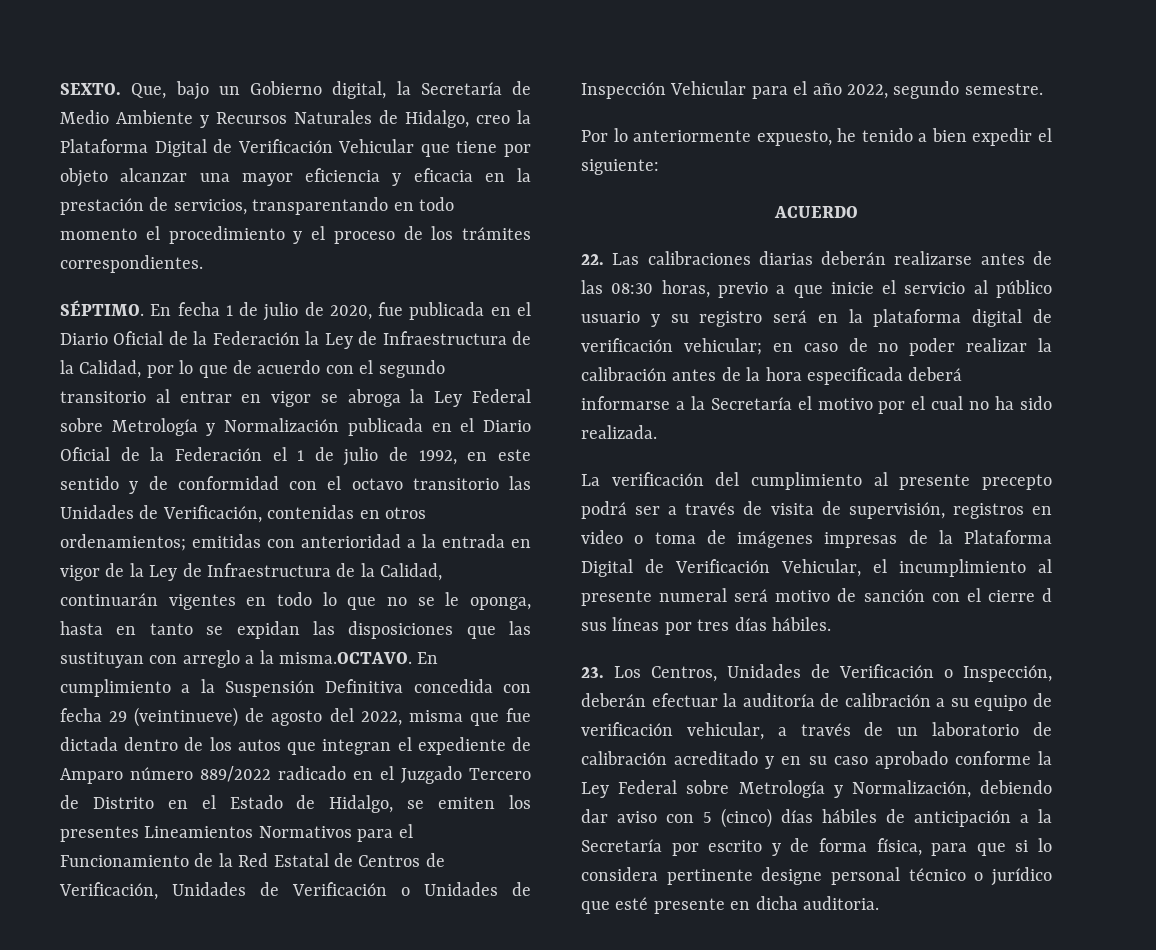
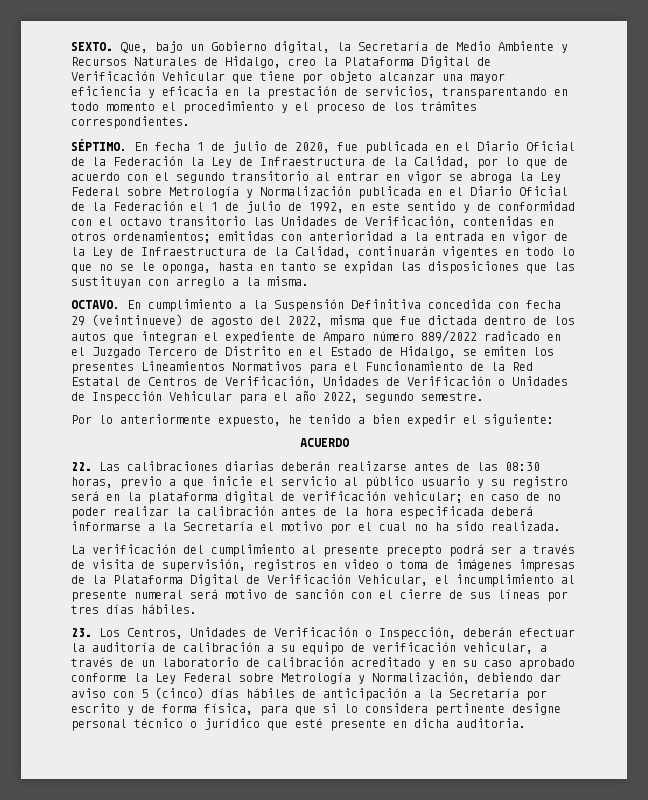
[279,652,412,664] misma.OCTAVO. -> [267,276,309,286] [71,300,120,309] misma. // OCTAVO.
[1042,588,1052,602] d -> [449,590,463,599] de

